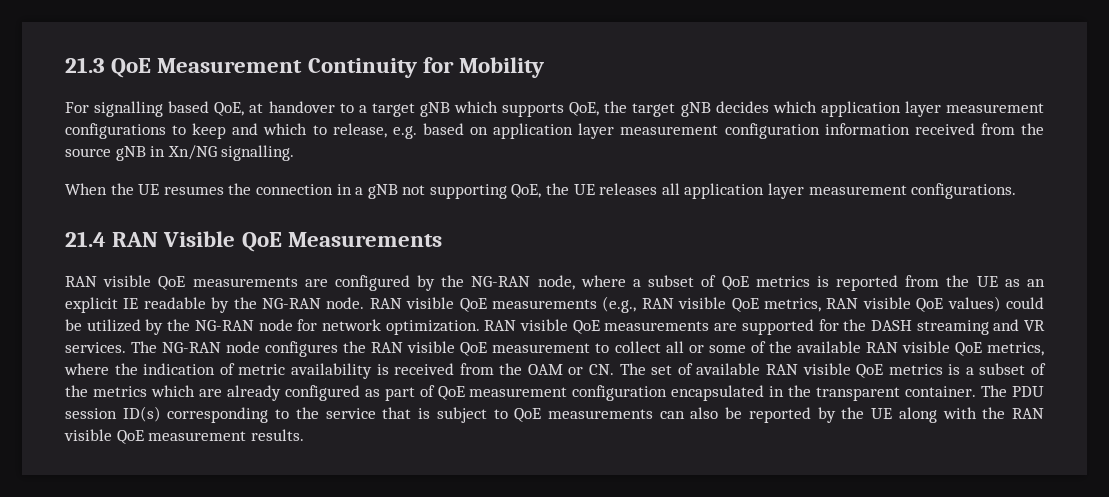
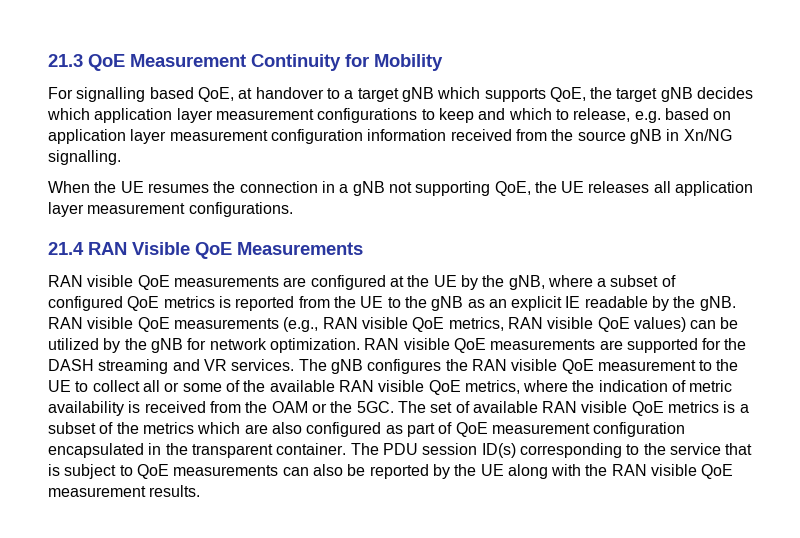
[417,275,575,291] by the NG-RAN node, -> [389,275,545,290] at the UE by the gNB,
(717, 281) none -> [48,296,123,311] configured
(998, 281) none -> [387,296,464,311] to the gNB
[262,297,365,309] NG-RAN node. -> [699,296,736,311] gNB.
[1005,297,1044,309] could -> [690,320,717,329] can
[194,319,293,331] NG-RAN node -> [150,338,183,353] gNB
[162,341,261,353] NG-RAN node -> [330,359,363,374] gNB
(610, 348) none -> [716,359,739,371] [48,380,89,392] the UE to
[588,364,614,375] CN. -> [330,401,394,413] the 5GC.
[226,385,281,401] already -> [271,422,302,434] also

